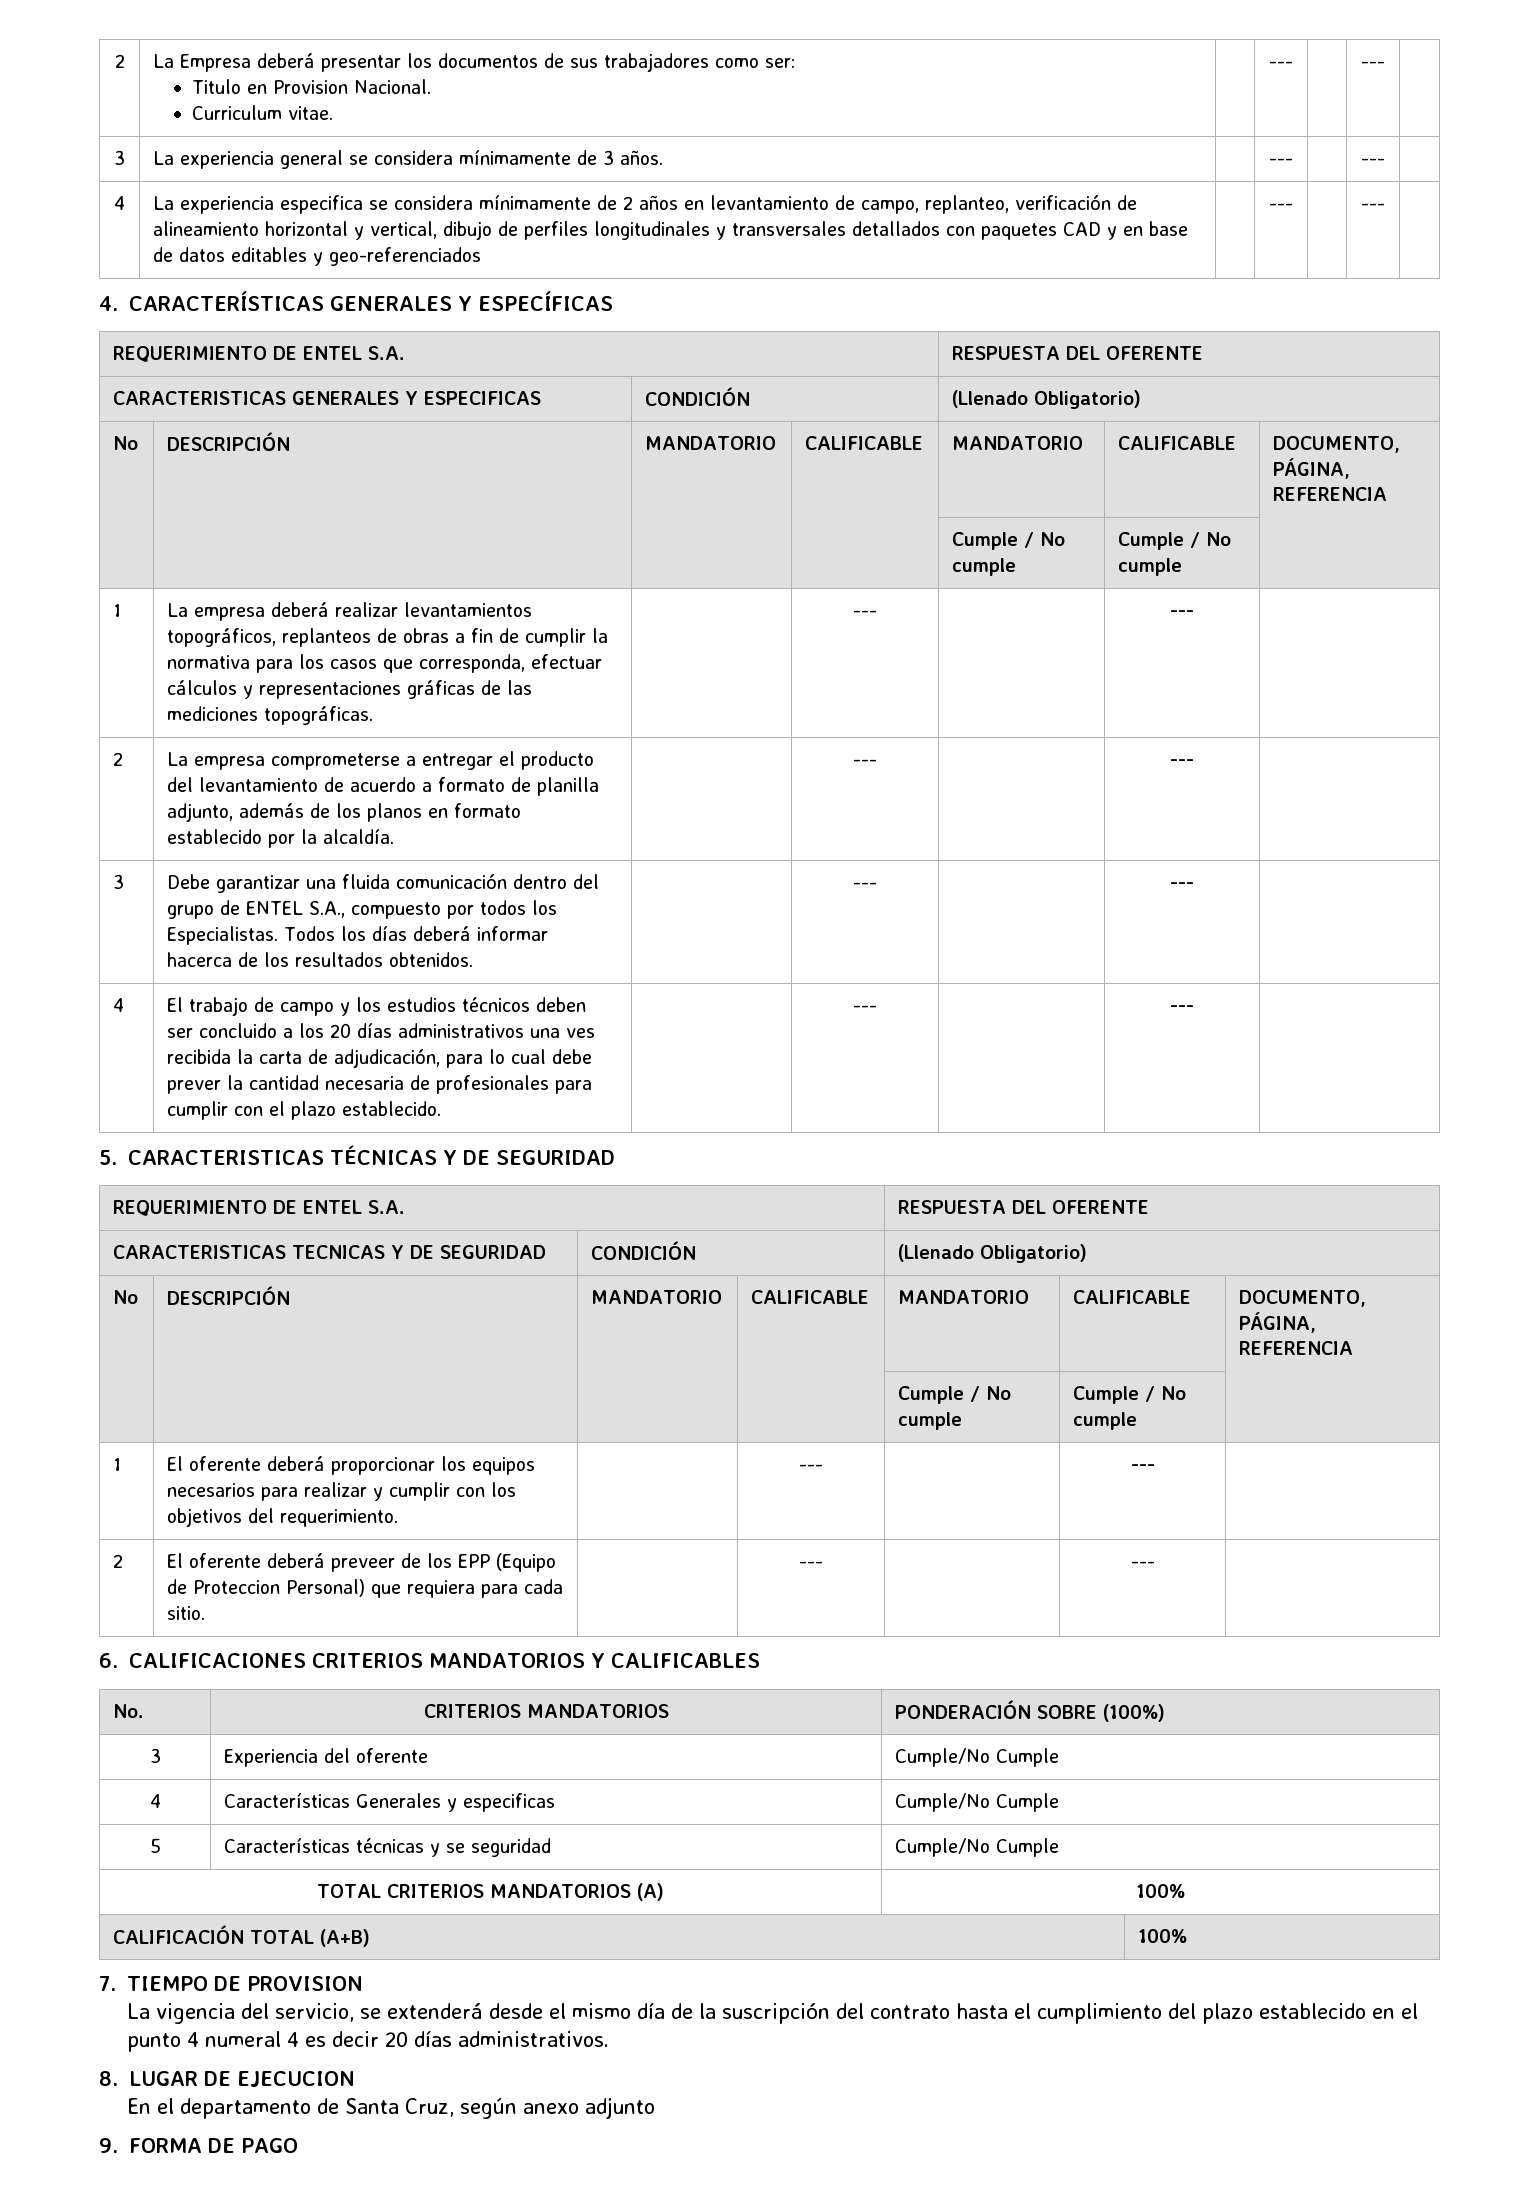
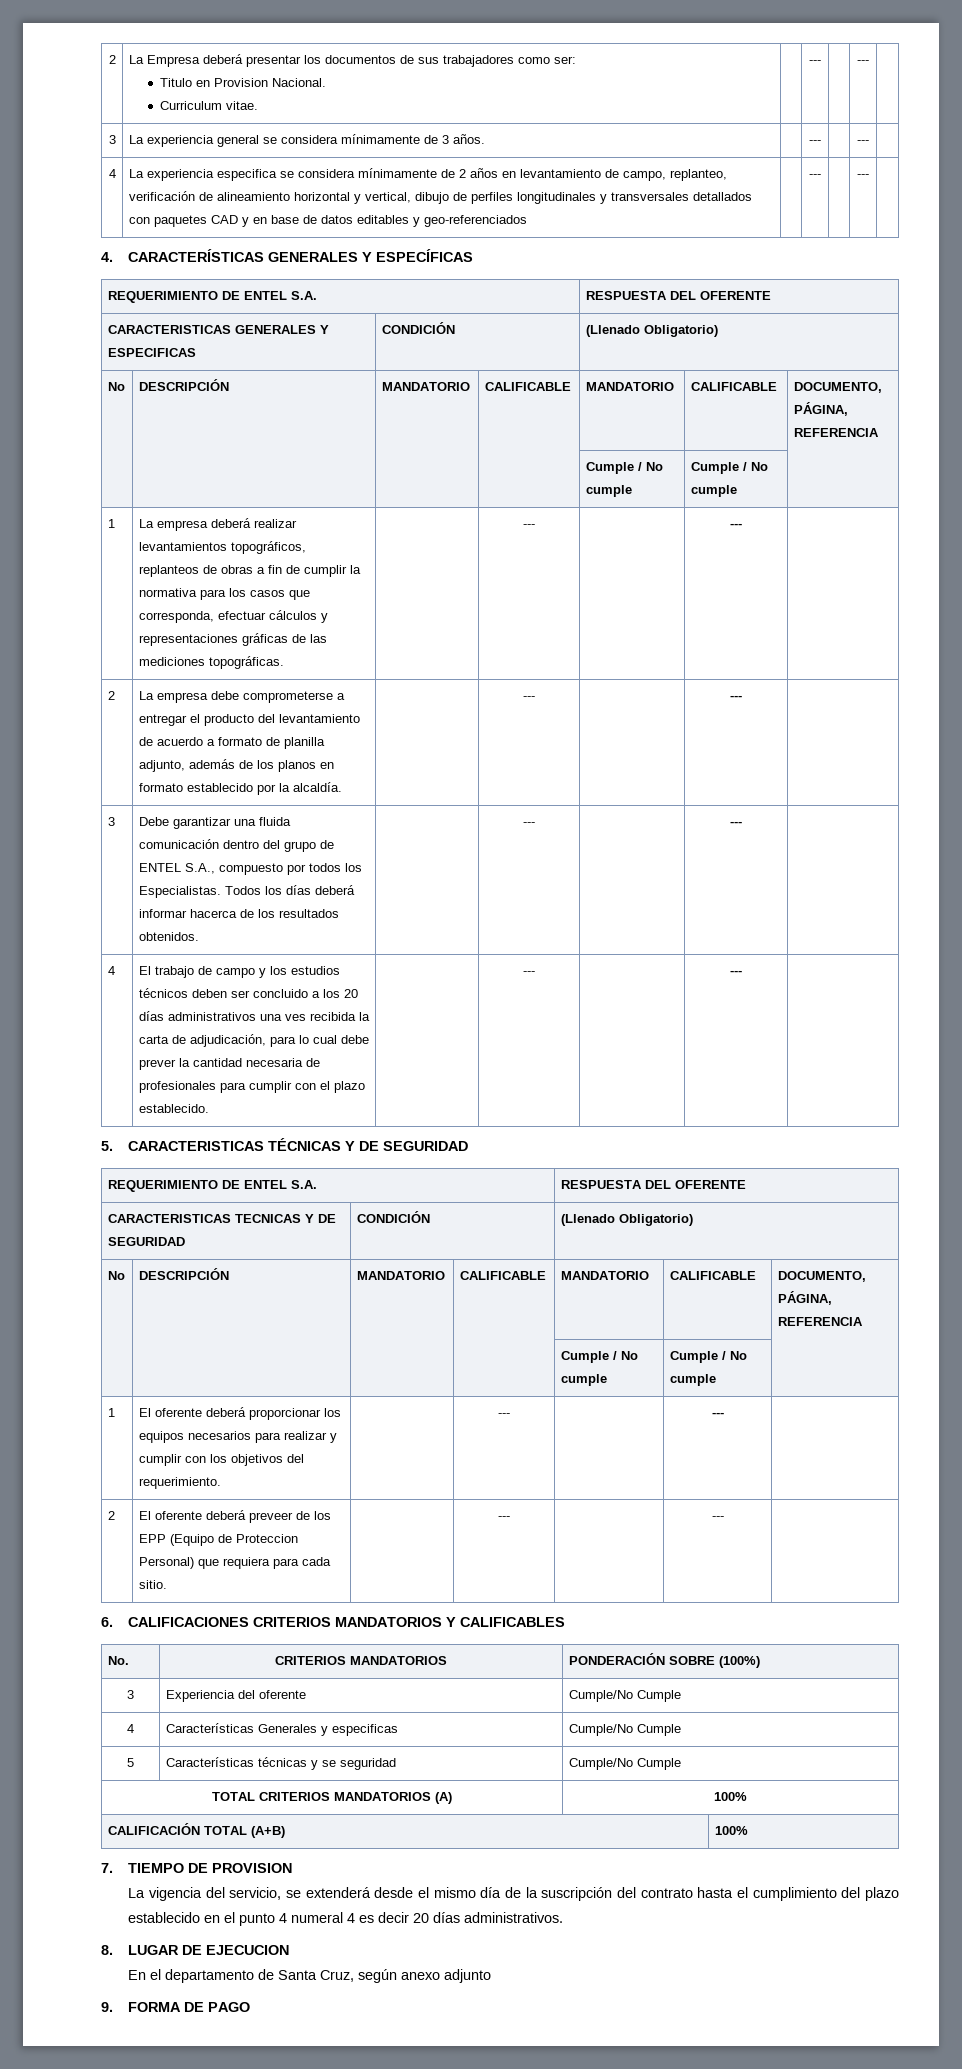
(266, 763) none -> [210,691,239,700] debe

